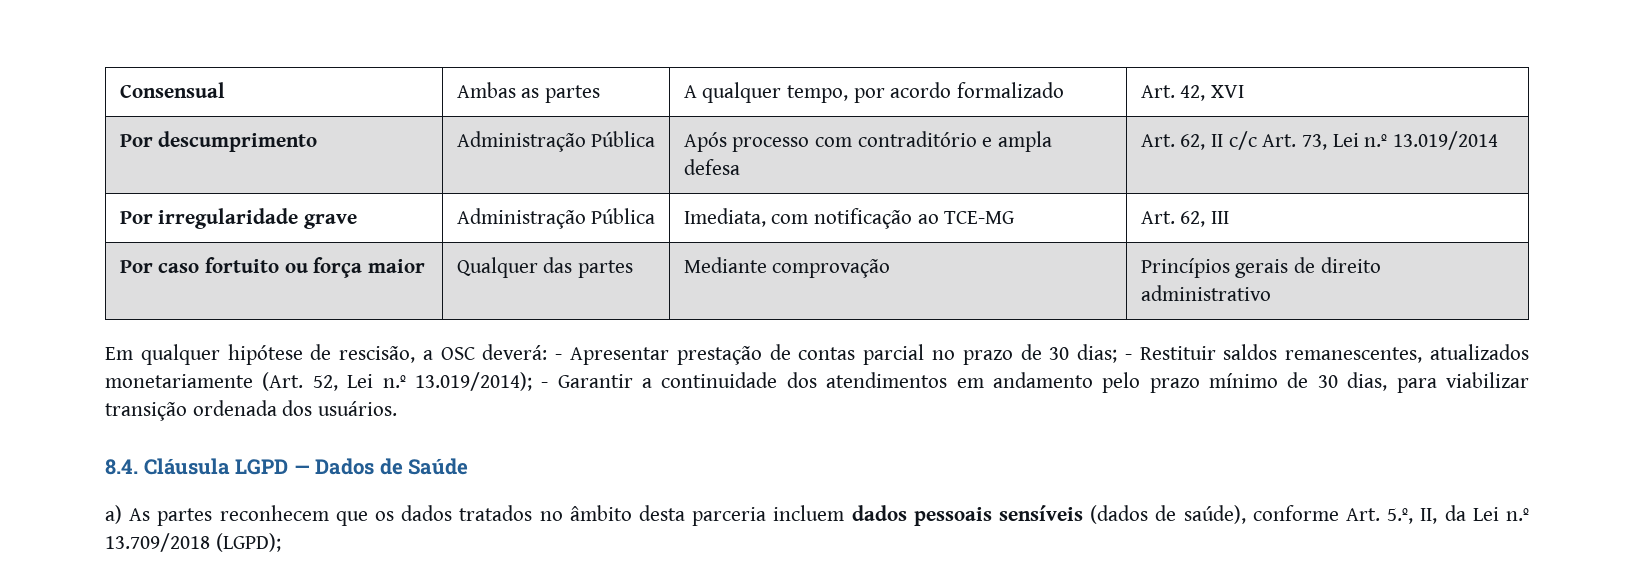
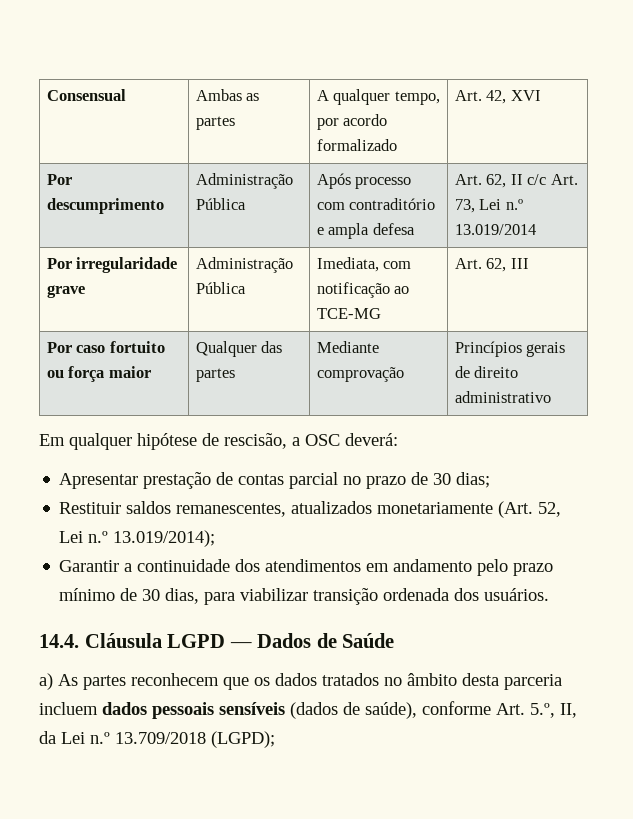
[555,354,563,360] - -> (398, 439) //
[1124,354,1132,360] - -> (491, 480) //
[541,382,549,388] - -> (216, 538) //
[105,459,138,475] 8.4. -> [39,634,79,648] 14.4.

